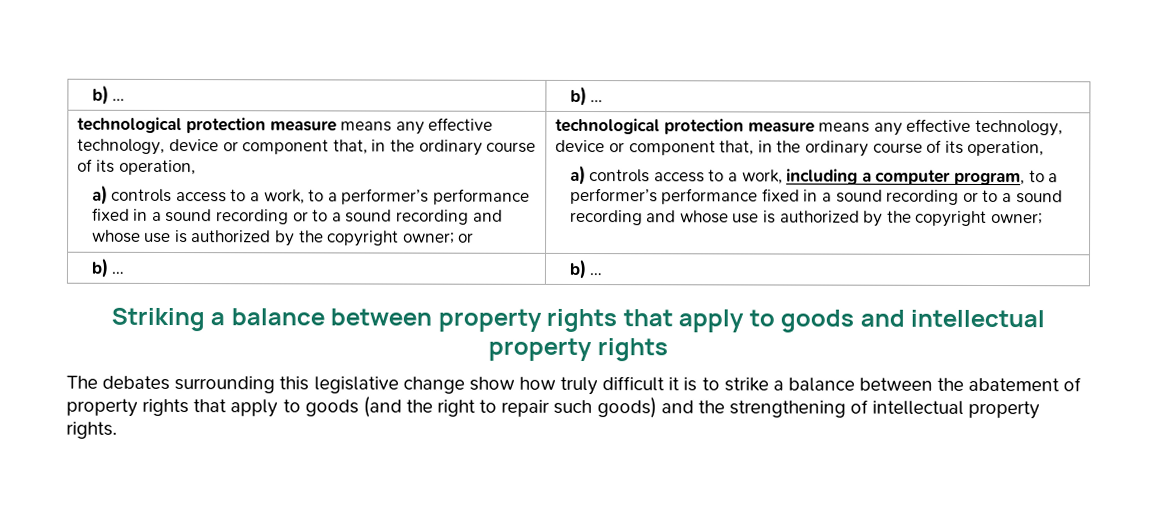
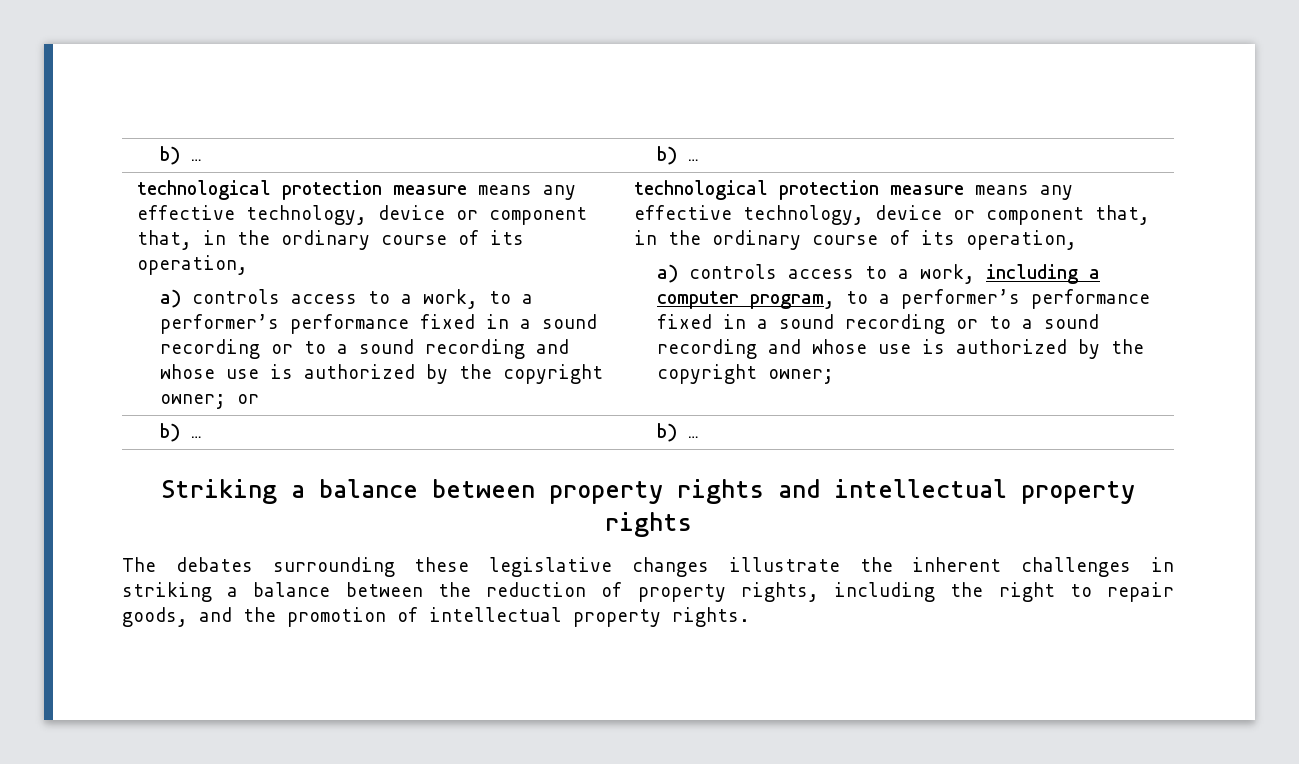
[622,309,855,333] that apply to goods -> (764, 491) none
[279,376,769,396] this legislative change show how truly difficult it is to strike -> [414,557,1174,577] [122,582,212,602] these legislative changes illustrate the inherent challenges in striking
[968,377,1061,392] abatement -> [486,582,587,597] reduction
[142,396,402,418] rights that apply to goods (and -> [740,582,936,602] rights, including
[553,397,657,419] such goods) -> [122,607,188,627] goods,
[728,400,846,418] strengthening -> [287,607,386,627] promotion

